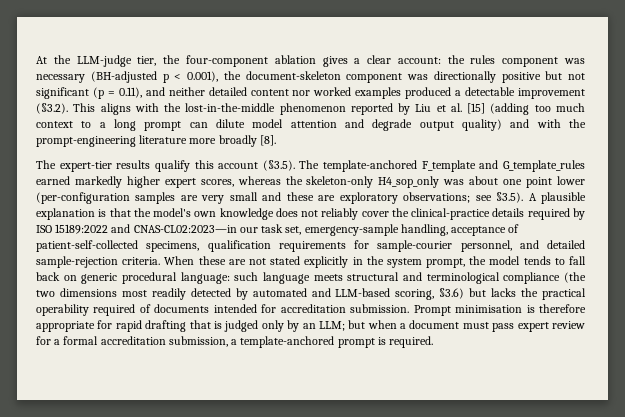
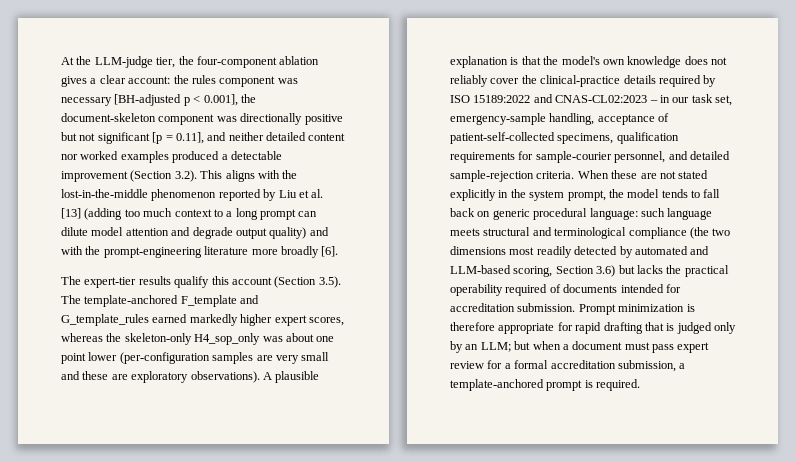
[90,71,157,83] (BH-adjusted -> [114,94,182,106] [BH-adjusted
[187,71,218,82] 0.001), -> [203,94,238,106] 0.001],
[92,87,142,99] (p = 0.11), -> [152,132,204,144] [p = 0.11],
[36,103,68,114] (§3.2). -> [130,170,197,182] (Section 3.2).
[467,103,486,114] [15] -> [61,208,81,219] [13]
[259,135,276,146] [8]. -> [321,246,339,257] [6].
[262,160,295,171] (§3.5). -> [274,276,341,288] (Section 3.5).
[403,192,524,203] observations; see §3.5). -> [190,371,260,383] observations).
[133,225,237,233] CNAS-CL02:2023—in -> [555,95,670,103] CNAS-CL02:2023 – in
[439,288,465,299] §3.6) -> [555,265,616,277] Section 3.6)
[455,305,523,313] minimisation -> [618,304,685,312] minimization

